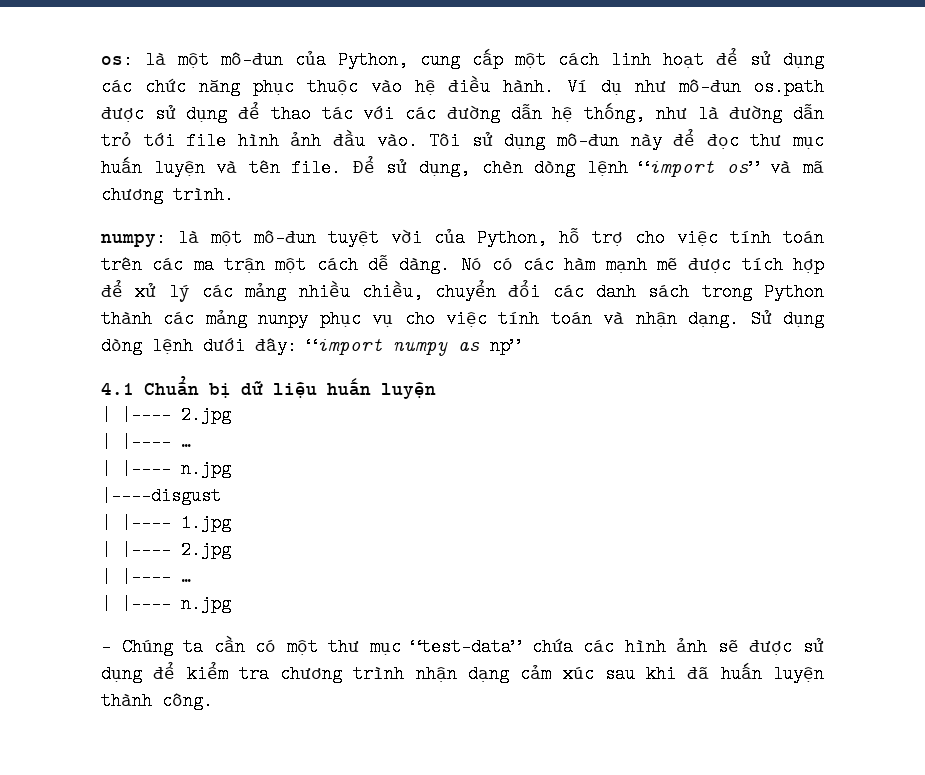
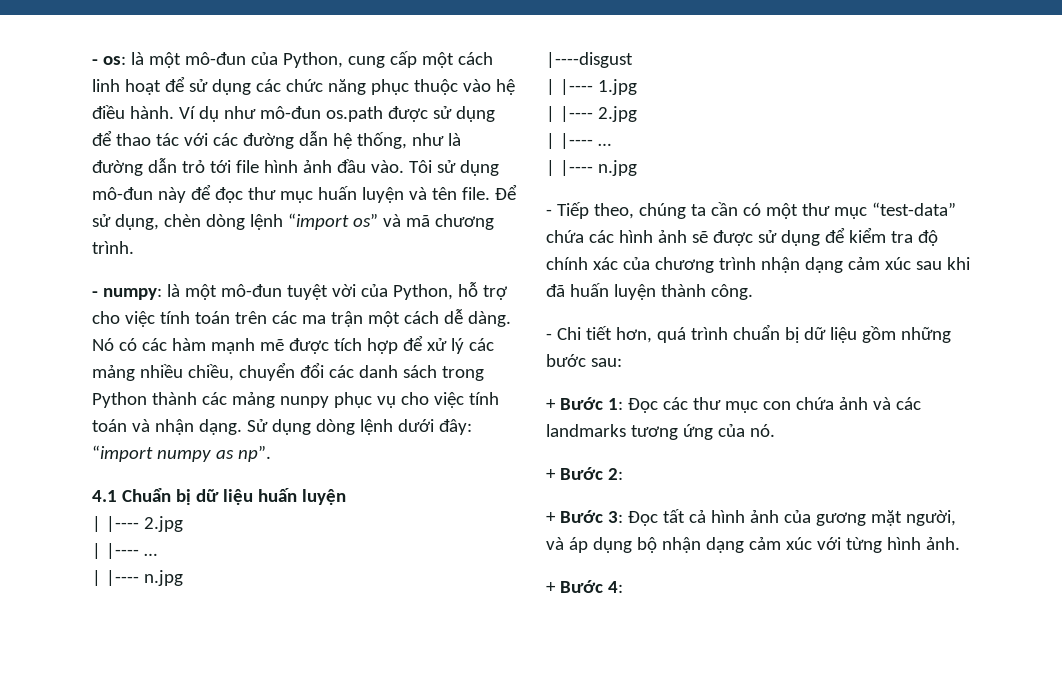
(101, 60) none -> [92,59,98,65] -
(234, 195) none -> [92,291,98,297] -
[490,337,520,355] np” -> [237,445,271,462] np”.
[121,638,173,656] Chúng -> [556,202,686,219] Tiếp theo, chúng
(269, 674) none -> [917,230,938,246] [546,257,650,270] độ chính xác của
(213, 701) none -> [546,324,951,343] [546,354,622,367] [546,397,921,413] [546,424,775,440] [546,467,623,480] [546,509,956,526] [546,537,960,553] [546,580,623,593] // - Chi tiết hơn, quá trình chuẩn bị dữ liệu gồm những bước sau: // + Bước 1: Đọc các thư mục con chứa ảnh và các landmarks tương ứng của nó. // + Bước 2: // + Bước 3: Đọc tất cả hình ảnh của gương mặt người, và áp dụng bộ nhận dạng cảm xúc với từng hình ảnh. // + Bước 4:

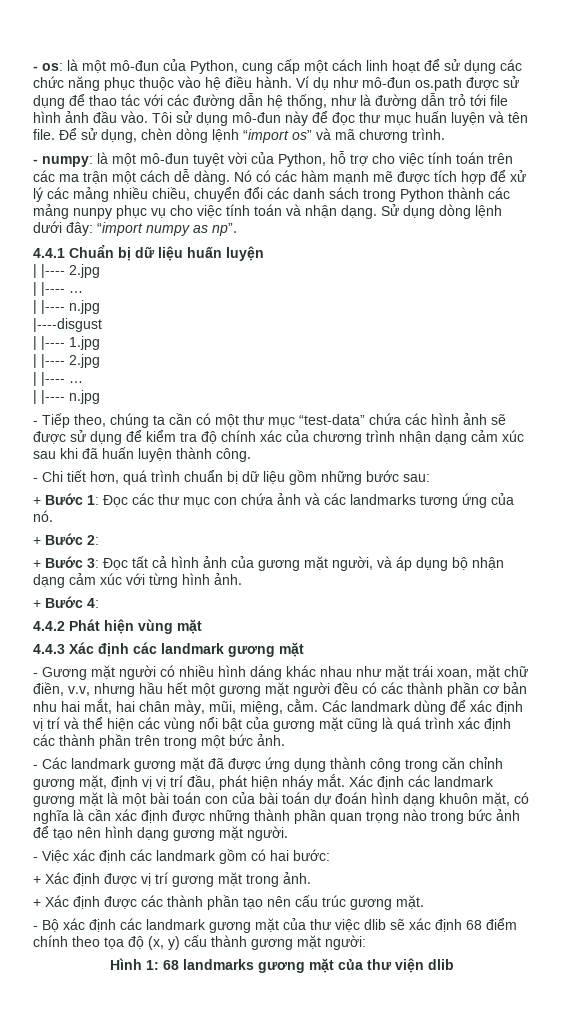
[92,490,117,502] 4.1 -> [33,248,65,258] 4.4.1
(623, 587) none -> [33,619,202,634] [33,642,304,657] [33,665,528,680] [33,682,527,697] [33,699,523,715] [33,717,511,732] [33,734,285,749] [33,757,503,772] [33,774,494,790] [33,792,529,807] [33,809,520,824] [33,826,288,841] [33,849,330,864] [33,872,311,887] [33,895,424,910] [33,918,517,933] [33,935,366,950] [109,958,454,973] // 4.4.2 Phát hiện vùng mặt // 4.4.3 Xác định các landmark gương mặt // - Gương mặt người có nhiều hình dáng khác nhau như mặt trái xoan, mặt chữ điền, v.v, nhưng hầu hết một gương mặt người đều có các thành phần cơ bản nhu hai mắt, hai chân mày, mũi, miệng, cằm. Các landmark dùng để xác định vị trí và thể hiện các vùng nổi bật của gương mặt cũng là quá trình xác định các thành phần trên trong một bức ảnh. // - Các landmark gương mặt đã được ứng dụng thành công trong căn chỉnh gương mặt, định vị vị trí đầu, phát hiện nháy mắt. Xác định các landmark gương mặt là một bài toán con của bài toán dự đoán hình dạng khuôn mặt, có nghĩa là cần xác định được những thành phần quan trọng nào trong bức ảnh để tạo nên hình dạng gương mặt người. // - Việc xác định các landmark gồm có hai bước: // + Xác định được vị trí gương mặt trong ảnh. // + Xác định được các thành phần tạo nên cấu trúc gương mặt. // - Bộ xác định các landmark gương mặt của thư việc dlib sẽ xác định 68 điểm chính theo tọa độ (x, y) cấu thành gương mặt người: // Hình 1: 68 landmarks gương mặt của thư viện dlib

